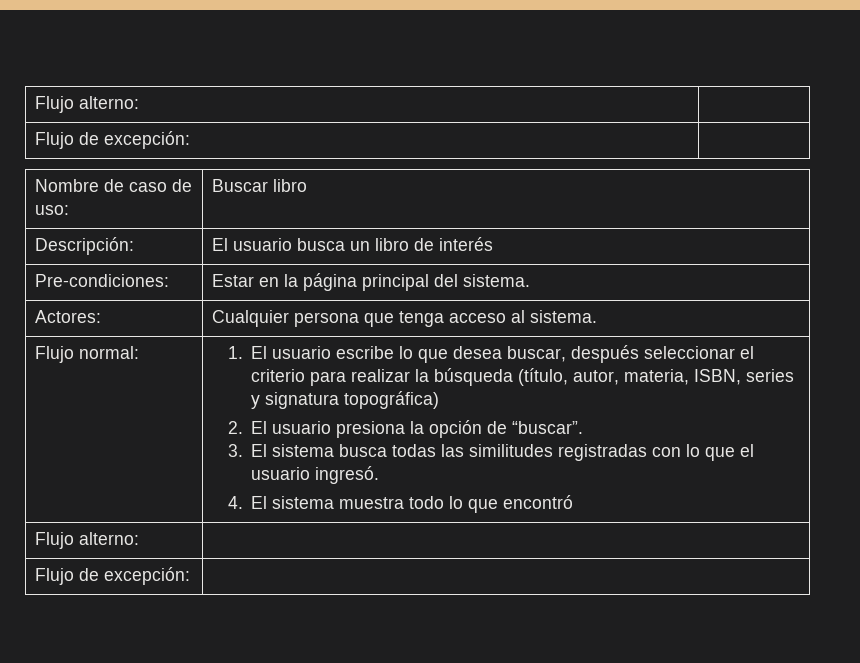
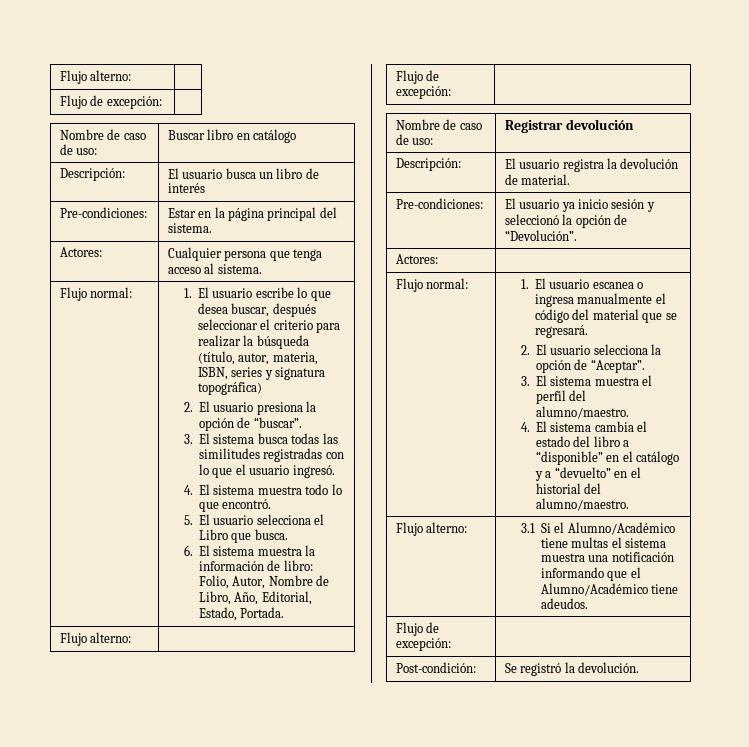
(308, 185) none -> [236,129,297,143] en catálogo
[503,495,574,509] [35,532,140,549] [35,567,191,585] encontró // Flujo alterno: | // Flujo de excepción: | -> [222,499,272,509] [183,514,325,525] [199,529,288,543] [183,545,316,556] [199,560,313,571] [199,575,330,589] [199,591,312,605] [199,607,285,621] [59,632,132,646] [395,70,440,84] [395,86,451,99] [395,119,482,130] [395,134,434,145] [504,119,634,133] [395,158,461,171] [504,158,679,172] [504,174,571,185] [395,198,483,209] [504,198,655,212] [504,214,628,228] [504,230,577,241] [395,254,438,264] [395,278,469,292] [520,278,644,289] [535,293,666,307] [535,309,677,323] [535,325,589,338] [520,344,662,355] [536,359,645,373] [520,375,653,386] [536,390,587,404] [536,406,630,419] [520,421,648,432] [536,436,630,447] [536,451,680,465] [535,467,641,481] [536,483,602,494] [536,498,630,511] [395,522,468,536] [520,522,675,535] [541,537,667,548] [541,552,674,562] [541,567,641,581] [541,583,679,596] [541,598,589,609] [395,622,440,636] [395,638,451,651] [395,662,476,673] [504,662,640,676] encontró. // 5. El usuario selecciona el Libro que busca. // 6. El sistema muestra la información de libro: Folio, Autor, Nombre de Libro, Año, Editorial, Estado, Portada. // Flujo alterno: | // Flujo de excepción: | // Nombre de caso de uso: | Registrar devolución // Descripción: | El usuario registra la devolución de material. // Pre-condiciones: | El usuario ya inicio sesión y seleccionó la opción de “Devolución”. // Actores: | // Flujo normal: | 1. El usuario escanea o ingresa manualmente el código del material que se regresará. // 2. El usuario selecciona la opción de “Aceptar”. // 3. El sistema muestra el perfil del alumno/maestro. // 4. El sistema cambia el estado del libro a “disponible” en el catálogo y a “devuelto” en el historial del alumno/maestro. // Flujo alterno: | 3.1 Si el Alumno/Académico tiene multas el sistema muestra una notificación informando que el Alumno/Académico tiene adeudos. // Flujo de excepción: | // Post-condición: | Se registró la devolución.

